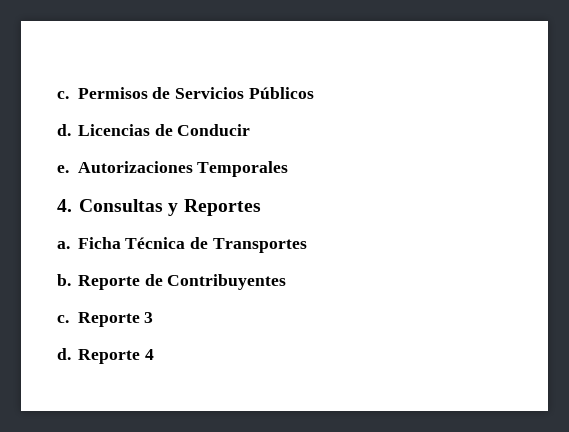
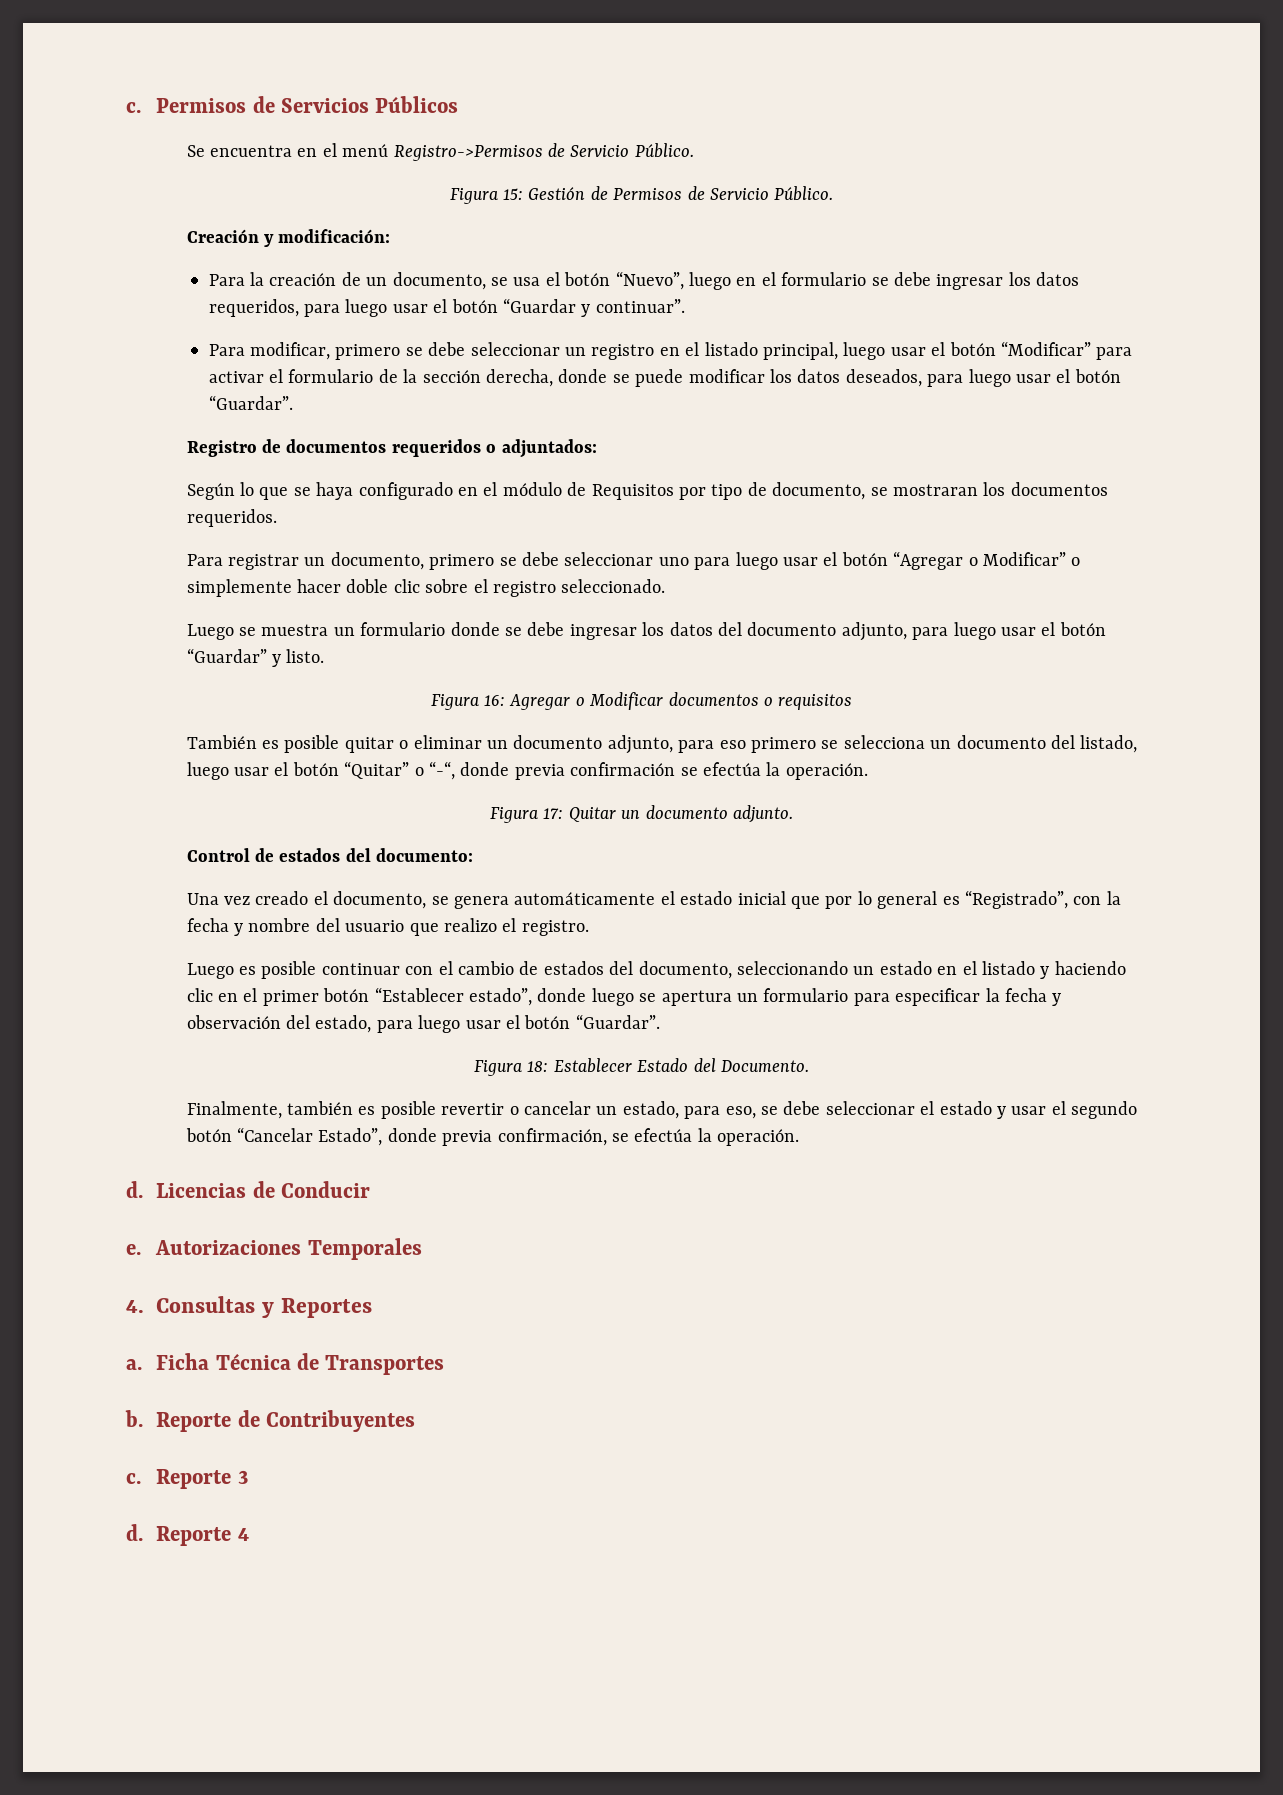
(314, 93) none -> [186,143,694,161] [449,186,834,204] [186,229,391,247] [208,271,1080,290] [208,298,685,317] [208,341,1133,360] [208,369,1121,387] [208,395,293,410] [186,439,597,458] [186,482,1108,500] [186,509,277,527] [186,551,1081,570] [186,579,666,597] [186,622,1106,641] [186,648,325,667] [430,692,853,710] [186,735,1138,754] [186,761,868,780] [490,805,793,823] [186,848,474,862] [186,890,1121,909] [186,918,589,936] [186,961,1126,979] [186,987,1062,1006] [186,1014,660,1033] [474,1058,809,1076] [186,1101,1138,1119] [185,1127,800,1146] // Se encuentra en el menú Registro->Permisos de Servicio Público. // Figura 15: Gestión de Permisos de Servicio Público. // Creación y modificación: // Para la creación de un documento, se usa el botón “Nuevo”, luego en el formulario se debe ingresar los datos requeridos, para luego usar el botón “Guardar y continuar”. // Para modificar, primero se debe seleccionar un registro en el listado principal, luego usar el botón “Modificar” para activar el formulario de la sección derecha, donde se puede modificar los datos deseados, para luego usar el botón “Guardar”. // Registro de documentos requeridos o adjuntados: // Según lo que se haya configurado en el módulo de Requisitos por tipo de documento, se mostraran los documentos requeridos. // Para registrar un documento, primero se debe seleccionar uno para luego usar el botón “Agregar o Modificar” o simplemente hacer doble clic sobre el registro seleccionado. // Luego se muestra un formulario donde se debe ingresar los datos del documento adjunto, para luego usar el botón “Guardar” y listo. // Figura 16: Agregar o Modificar documentos o requisitos // También es posible quitar o eliminar un documento adjunto, para eso primero se selecciona un documento del listado, luego usar el botón “Quitar” o “-“, donde previa confirmación se efectúa la operación. // Figura 17: Quitar un documento adjunto. // Control de estados del documento: // Una vez creado el documento, se genera automáticamente el estado inicial que por lo general es “Registrado”, con la fecha y nombre del usuario que realizo el registro. // Luego es posible continuar con el cambio de estados del documento, seleccionando un estado en el listado y haciendo clic en el primer botón “Establecer estado”, donde luego se apertura un formulario para especificar la fecha y observación del estado, para luego usar el botón “Guardar”. // Figura 18: Establecer Estado del Documento. // Finalmente, también es posible revertir o cancelar un estado, para eso, se debe seleccionar el estado y usar el segundo botón “Cancelar Estado”, donde previa confirmación, se efectúa la operación.

